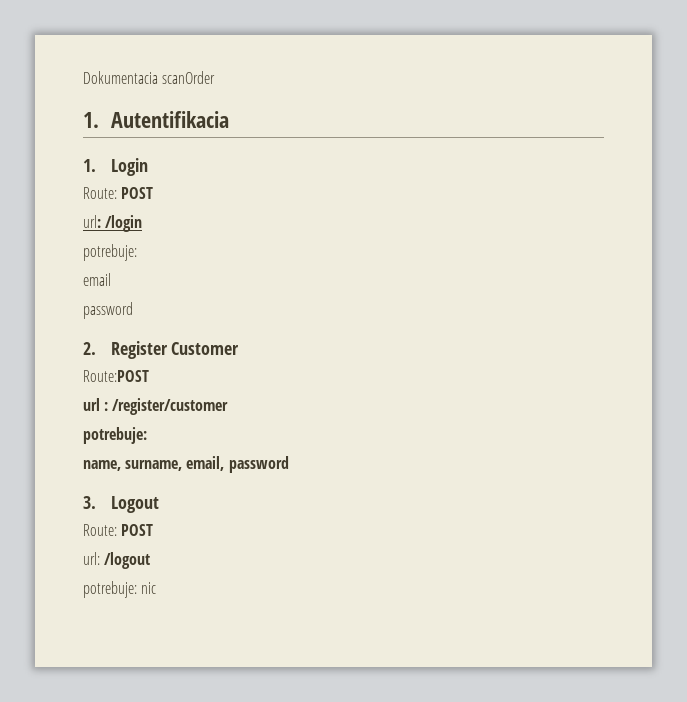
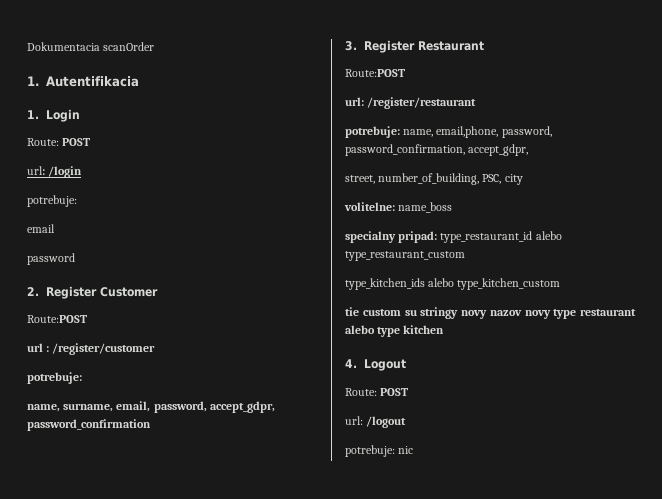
[228,456,289,473] [83,496,96,509] password // 3. -> [153,401,275,413] [27,419,151,431] [345,40,485,53] [345,69,405,77] [345,97,477,109] [345,126,552,138] [345,144,529,156] [345,173,523,185] [344,202,453,213] [345,231,562,243] [345,251,465,261] [345,278,561,290] [345,307,636,319] [345,325,445,337] [345,359,357,368] password, accept_gdpr, password_confirmation // 3. Register Restaurant // Route:POST // url: /register/restaurant // potrebuje: name, email,phone, password, password_confirmation, accept_gdpr, // street, number_of_building, PSC, city // volitelne: name_boss // specialny pripad: type_restaurant_id alebo type_restaurant_custom // type_kitchen_ids alebo type_kitchen_custom // tie custom su stringy novy nazov novy type restaurant alebo type kitchen // 4.

